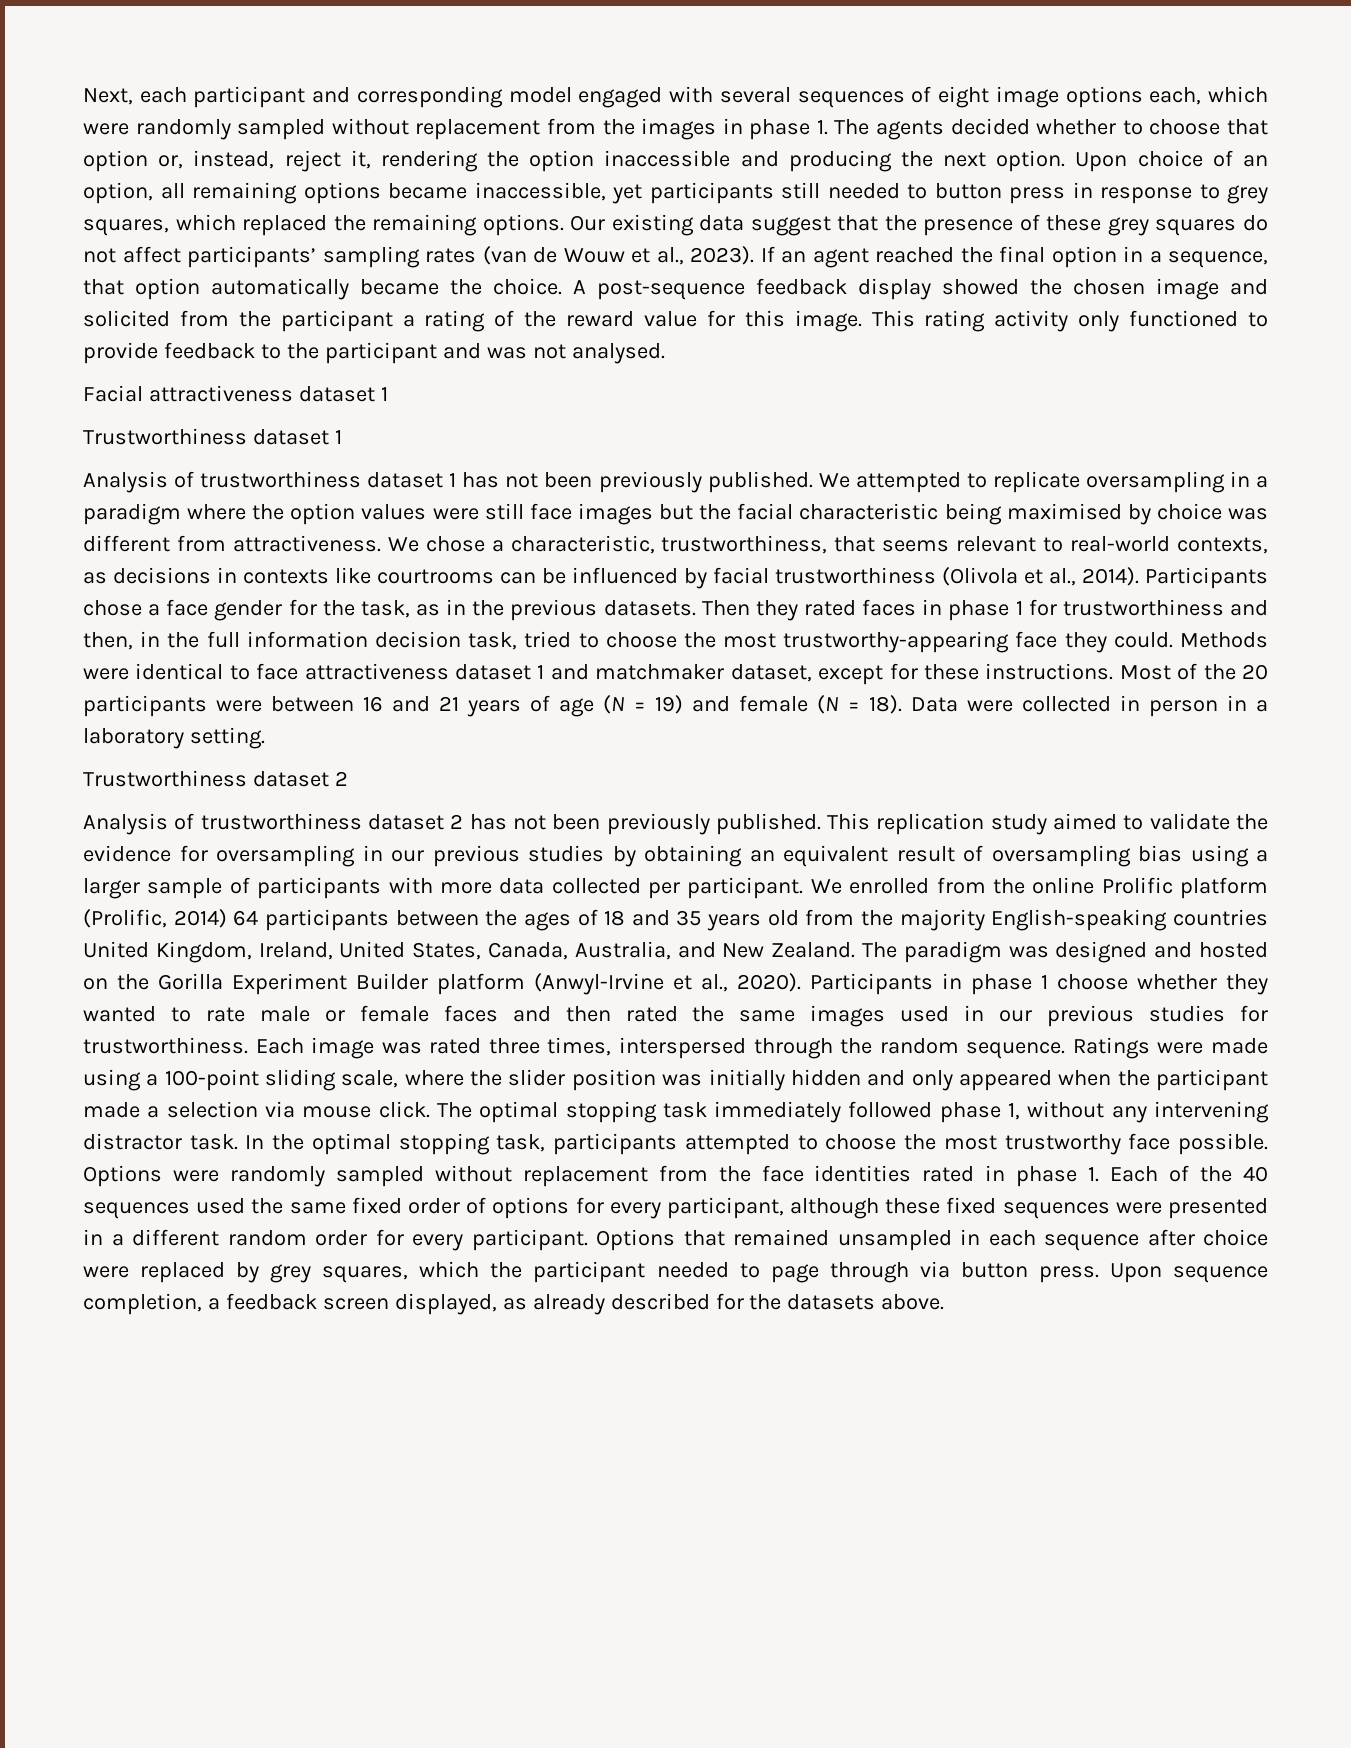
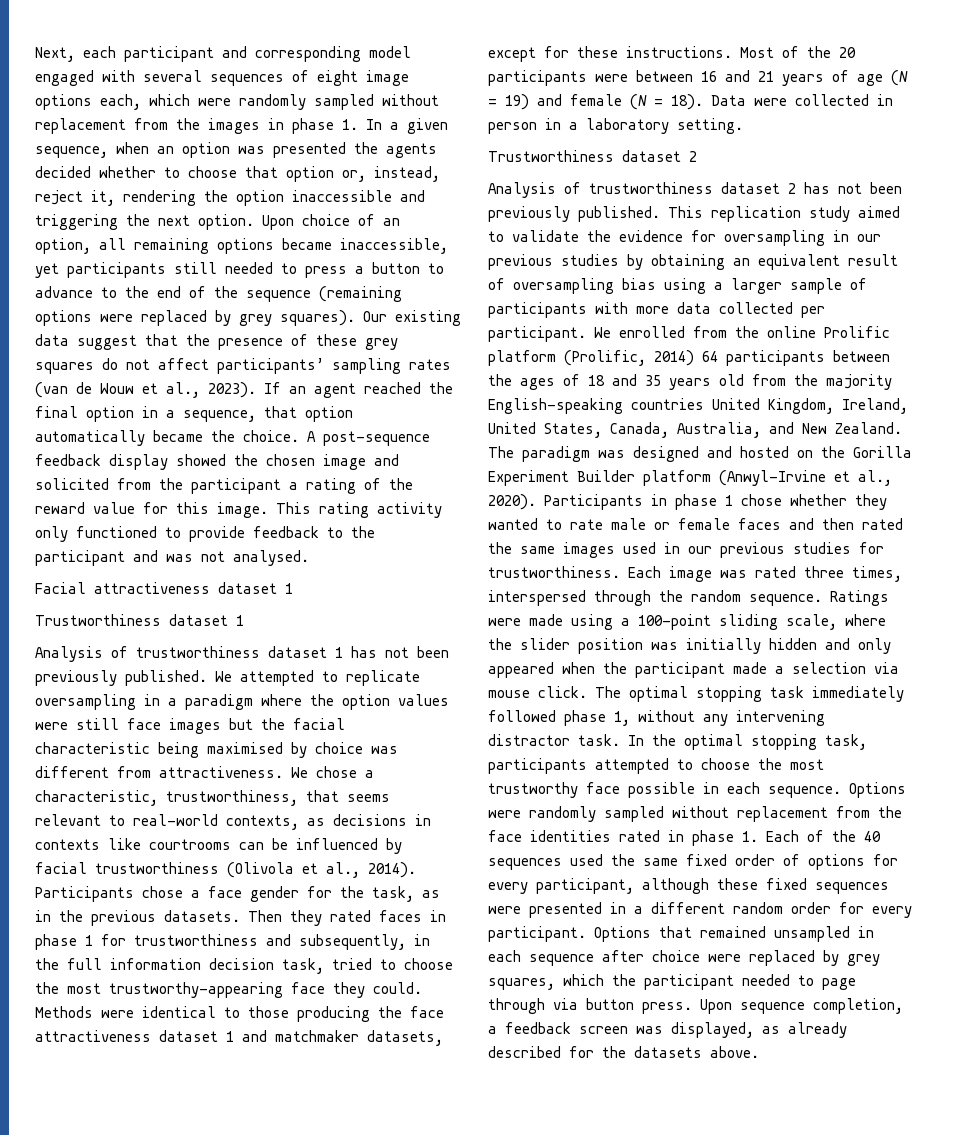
[834,119,870,135] The -> [366,118,448,134] [35,142,378,158] In a given sequence, when an option was presented the
[788,150,892,172] producing -> [35,214,118,230] triggering
[934,182,1268,204] [83,214,564,236] button press in response to grey squares, which replaced the remaining options. -> [305,262,444,278] [35,286,402,302] [35,310,355,326] press a button to advance to the end of the sequence (remaining options were replaced by grey squares).
[83,632,133,650] then, -> [299,934,406,950] subsequently,
(250, 672) none -> [248,1006,402,1022] those producing the
[730,664,812,682] dataset, -> [367,1030,443,1046] datasets,
[1057,974,1128,990] choose -> [741,494,782,506] chose
[1178,1133,1269,1155] possible. -> [628,782,841,798] possible in each sequence.
(389, 1304) none -> [636,1026,663,1034] was

